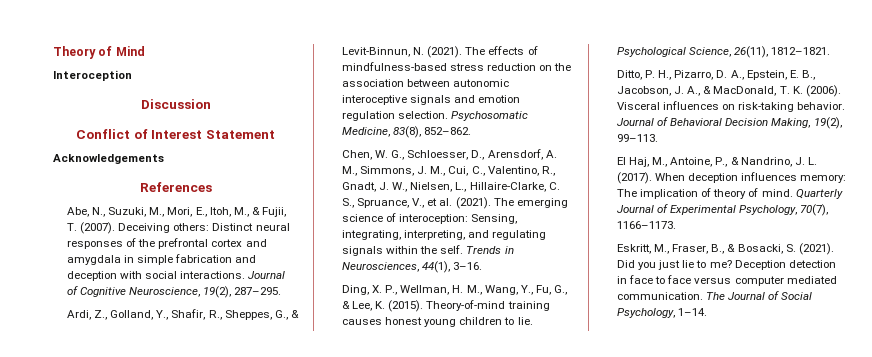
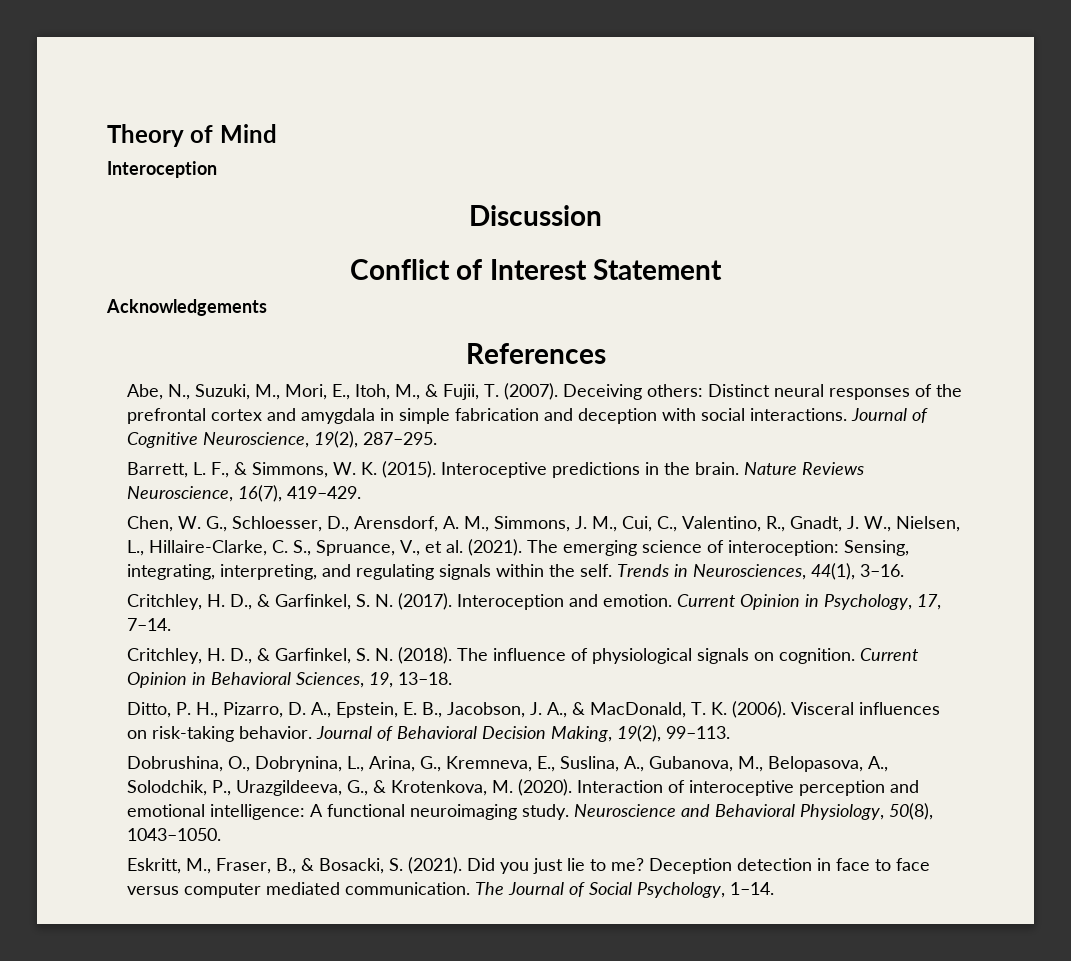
[67,309,299,320] [342,46,538,58] [342,62,572,71] [342,79,510,87] [342,95,521,105] [342,111,529,121] [342,126,472,138] Ardi, Z., Golland, Y., Shafir, R., Sheppes, G., & Levit-Binnun, N. (2021). The effects of mindfulness-based stress reduction on the association between autonomic interoceptive signals and emotion regulation selection. Psychosomatic Medicine, 83(8), 852–862. -> [127,461,865,478] [127,485,362,502] Barrett, L. F., & Simmons, W. K. (2015). Interoceptive predictions in the brain. Nature Reviews Neuroscience, 16(7), 419–429.
[342,285,568,295] [342,300,550,312] [342,317,533,327] [617,46,831,58] Ding, X. P., Wellman, H. M., Wang, Y., Fu, G., & Lee, K. (2015). Theory-of-mind training causes honest young children to lie. Psychological Science, 26(11), 1812–1821. -> [127,593,942,610] [127,618,172,631] [127,647,920,664] [127,672,453,688] Critchley, H. D., & Garfinkel, S. N. (2017). Interoception and emotion. Current Opinion in Psychology, 17, 7–14. // Critchley, H. D., & Garfinkel, S. N. (2018). The influence of physiological signals on cognition. Current Opinion in Behavioral Sciences, 19, 13–18.
[617,157,817,167] [617,172,847,184] [617,188,843,199] [617,204,829,216] [617,221,677,229] El Haj, M., Antoine, P., & Nandrino, J. L. (2017). When deception influences memory: The implication of theory of mind. Quarterly Journal of Experimental Psychology, 70(7), 1166–1173. -> [127,756,889,772] [127,779,920,796] [127,803,934,820] [127,828,222,841] Dobrushina, O., Dobrynina, L., Arina, G., Kremneva, E., Suslina, A., Gubanova, M., Belopasova, A., Solodchik, P., Urazgildeeva, G., & Krotenkova, M. (2020). Interaction of interoceptive perception and emotional intelligence: A functional neuroimaging study. Neuroscience and Behavioral Physiology, 50(8), 1043–1050.

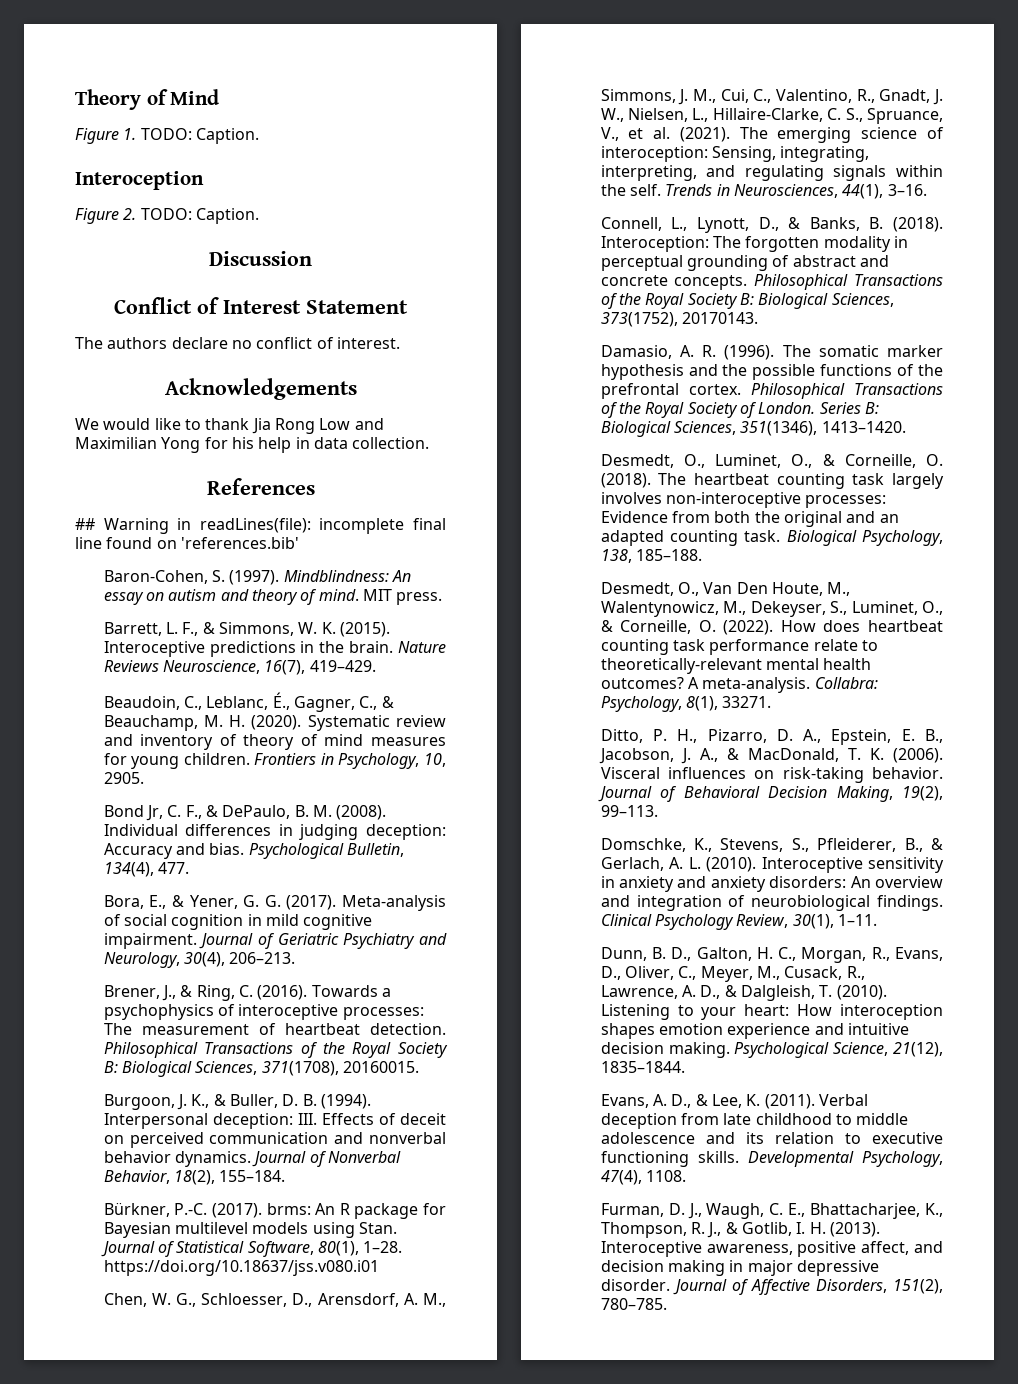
[107,161,217,178] Interoception -> [75,128,259,144] [75,171,204,190] [75,208,259,224] Figure 1. TODO: Caption. // Interoception // Figure 2. TODO: Caption.
[106,299,267,316] [465,343,606,364] [127,383,963,400] [127,408,929,424] [127,431,438,448] Acknowledgements // References // Abe, N., Suzuki, M., Mori, E., Itoh, M., & Fujii, T. (2007). Deceiving others: Distinct neural responses of the prefrontal cortex and amygdala in simple fabrication and deception with social interactions. Journal of Cognitive Neuroscience, 19(2), 287–295. -> [75,337,400,349] [164,378,357,400] [75,418,384,434] [75,437,430,453] [206,478,315,495] [75,518,446,534] [75,537,299,549] [103,570,411,585] [103,589,443,605] The authors declare no conflict of interest. // Acknowledgements // We would like to thank Jia Rong Low and Maximilian Yong for his help in data collection. // References // ## Warning in readLines(file): incomplete final line found on 'references.bib' // Baron-Cohen, S. (1997). Mindblindness: An essay on autism and theory of mind. MIT press.
(362, 492) none -> [103,692,394,712] [103,715,446,731] [103,734,447,750] [103,753,447,769] [103,772,144,784] [103,805,387,821] [103,824,447,840] [103,843,404,859] [103,862,190,877] [103,895,446,911] [103,914,373,930] [103,933,447,949] [103,952,296,968] [103,985,391,1001] [103,1004,424,1020] [103,1023,447,1035] [103,1042,448,1058] [103,1061,419,1077] [103,1094,371,1110] [103,1113,446,1129] [103,1132,447,1148] [103,1151,401,1167] [103,1170,286,1185] [103,1202,446,1219] [103,1222,397,1238] [100,1241,403,1257] [103,1260,379,1276] // Beaudoin, C., Leblanc, É., Gagner, C., & Beauchamp, M. H. (2020). Systematic review and inventory of theory of mind measures for young children. Frontiers in Psychology, 10, 2905. // Bond Jr, C. F., & DePaulo, B. M. (2008). Individual differences in judging deception: Accuracy and bias. Psychological Bulletin, 134(4), 477. // Bora, E., & Yener, G. G. (2017). Meta-analysis of social cognition in mild cognitive impairment. Journal of Geriatric Psychiatry and Neurology, 30(4), 206–213. // Brener, J., & Ring, C. (2016). Towards a psychophysics of interoceptive processes: The measurement of heartbeat detection. Philosophical Transactions of the Royal Society B: Biological Sciences, 371(1708), 20160015. // Burgoon, J. K., & Buller, D. B. (1994). Interpersonal deception: III. Effects of deceit on perceived communication and nonverbal behavior dynamics. Journal of Nonverbal Behavior, 18(2), 155–184. // Bürkner, P.-C. (2017). brms: An R package for Bayesian multilevel models using Stan. Journal of Statistical Software, 80(1), 1–28. https://doi.org/10.18637/jss.v080.i01
[127,593,942,610] [127,618,172,631] [127,647,920,664] [127,672,453,688] Critchley, H. D., & Garfinkel, S. N. (2017). Interoception and emotion. Current Opinion in Psychology, 17, 7–14. // Critchley, H. D., & Garfinkel, S. N. (2018). The influence of physiological signals on cognition. Current Opinion in Behavioral Sciences, 19, 13–18. -> [600,217,943,233] [600,236,908,252] [600,255,889,271] [600,274,943,290] [600,293,894,309] [600,312,759,327] [600,345,943,360] [600,364,943,380] [600,383,943,399] [600,402,879,418] [600,421,906,437] [600,454,943,468] [600,473,944,489] [600,492,887,508] [600,511,899,527] [600,530,943,546] [600,549,703,563] [600,582,851,596] [600,601,943,617] [600,620,943,635] [600,639,878,655] [600,658,872,674] [600,677,878,693] [600,696,772,712] Connell, L., Lynott, D., & Banks, B. (2018). Interoception: The forgotten modality in perceptual grounding of abstract and concrete concepts. Philosophical Transactions of the Royal Society B: Biological Sciences, 373(1752), 20170143. // Damasio, A. R. (1996). The somatic marker hypothesis and the possible functions of the prefrontal cortex. Philosophical Transactions of the Royal Society of London. Series B: Biological Sciences, 351(1346), 1413–1420. // Desmedt, O., Luminet, O., & Corneille, O. (2018). The heartbeat counting task largely involves non-interoceptive processes: Evidence from both the original and an adapted counting task. Biological Psychology, 138, 185–188. // Desmedt, O., Van Den Houte, M., Walentynowicz, M., Dekeyser, S., Luminet, O., & Corneille, O. (2022). How does heartbeat counting task performance relate to theoretically-relevant mental health outcomes? A meta-analysis. Collabra: Psychology, 8(1), 33271.
[127,756,889,772] [127,779,920,796] [127,803,934,820] [127,828,222,841] [127,857,931,874] [127,882,775,898] Dobrushina, O., Dobrynina, L., Arina, G., Kremneva, E., Suslina, A., Gubanova, M., Belopasova, A., Solodchik, P., Urazgildeeva, G., & Krotenkova, M. (2020). Interaction of interoceptive perception and emotional intelligence: A functional neuroimaging study. Neuroscience and Behavioral Physiology, 50(8), 1043–1050. // Eskritt, M., Fraser, B., & Bosacki, S. (2021). Did you just lie to me? Deception detection in face to face versus computer mediated communication. The Journal of Social Psychology, 1–14. -> [600,838,943,852] [600,857,944,873] [600,876,944,892] [600,895,943,911] [600,914,877,930] [600,947,943,963] [600,966,865,982] [600,985,887,1001] [600,1004,943,1020] [600,1023,909,1039] [600,1042,943,1058] [600,1061,685,1073] [600,1094,868,1109] [600,1113,909,1129] [600,1132,943,1144] [600,1151,943,1167] [600,1170,687,1185] [600,1203,943,1219] [600,1222,880,1238] [600,1241,943,1257] [600,1260,879,1276] [600,1279,943,1295] [600,1298,667,1310] Domschke, K., Stevens, S., Pfleiderer, B., & Gerlach, A. L. (2010). Interoceptive sensitivity in anxiety and anxiety disorders: An overview and integration of neurobiological findings. Clinical Psychology Review, 30(1), 1–11. // Dunn, B. D., Galton, H. C., Morgan, R., Evans, D., Oliver, C., Meyer, M., Cusack, R., Lawrence, A. D., & Dalgleish, T. (2010). Listening to your heart: How interoception shapes emotion experience and intuitive decision making. Psychological Science, 21(12), 1835–1844. // Evans, A. D., & Lee, K. (2011). Verbal deception from late childhood to middle adolescence and its relation to executive functioning skills. Developmental Psychology, 47(4), 1108. // Furman, D. J., Waugh, C. E., Bhattacharjee, K., Thompson, R. J., & Gotlib, I. H. (2013). Interoceptive awareness, positive affect, and decision making in major depressive disorder. Journal of Affective Disorders, 151(2), 780–785.

